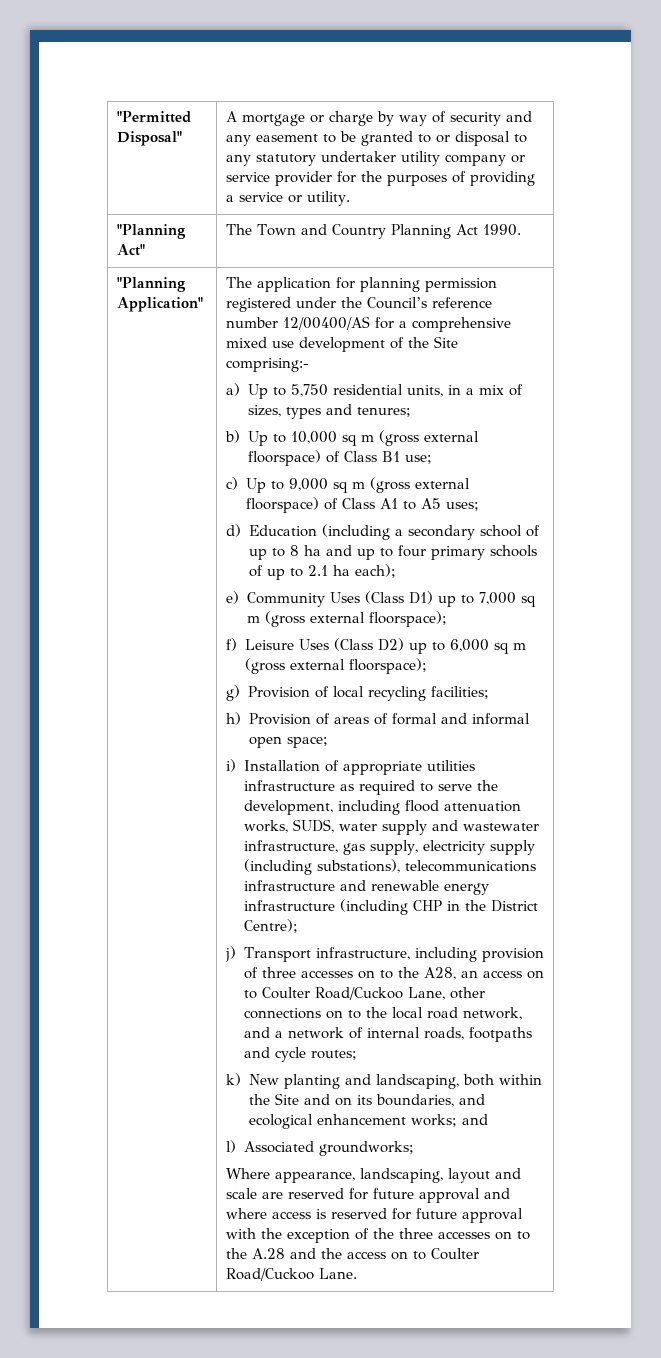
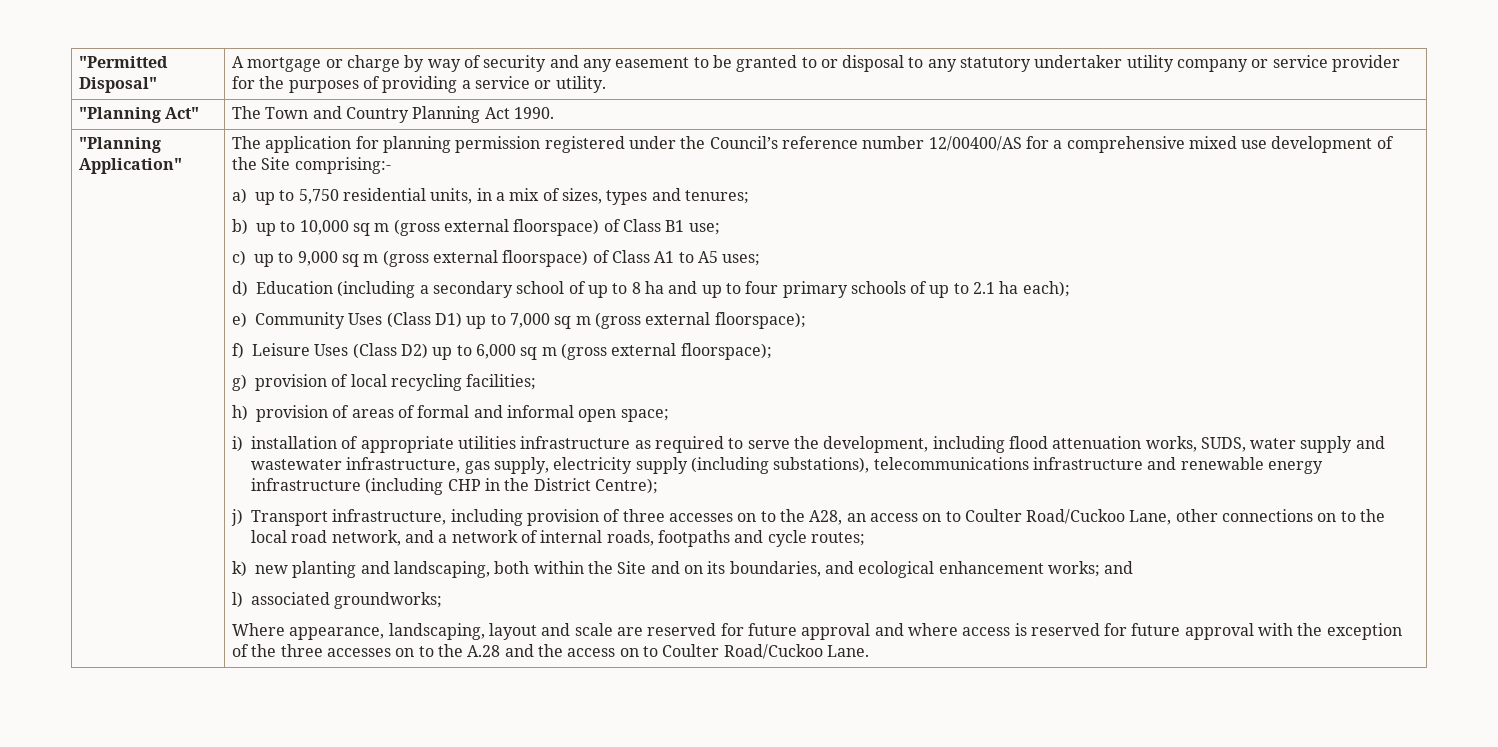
[247,384,268,399] Up -> [255,192,276,205] up
[247,431,268,446] Up -> [256,223,277,236] up
[245,478,266,493] Up -> [254,254,275,267] up
[247,686,310,698] Provision -> [255,374,328,391] provision
[248,713,311,725] Provision -> [256,405,329,422] provision
[243,760,320,772] Installation -> [251,436,338,449] installation
[248,1074,279,1085] New -> [255,565,289,574] new
[243,1141,314,1153] Associated -> [251,592,331,605] associated

